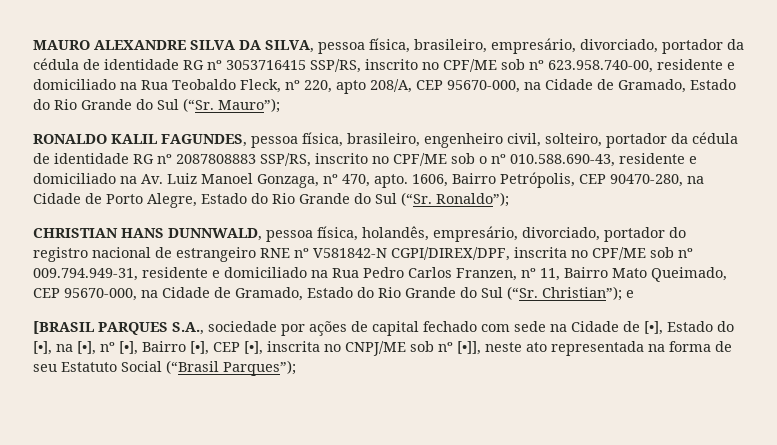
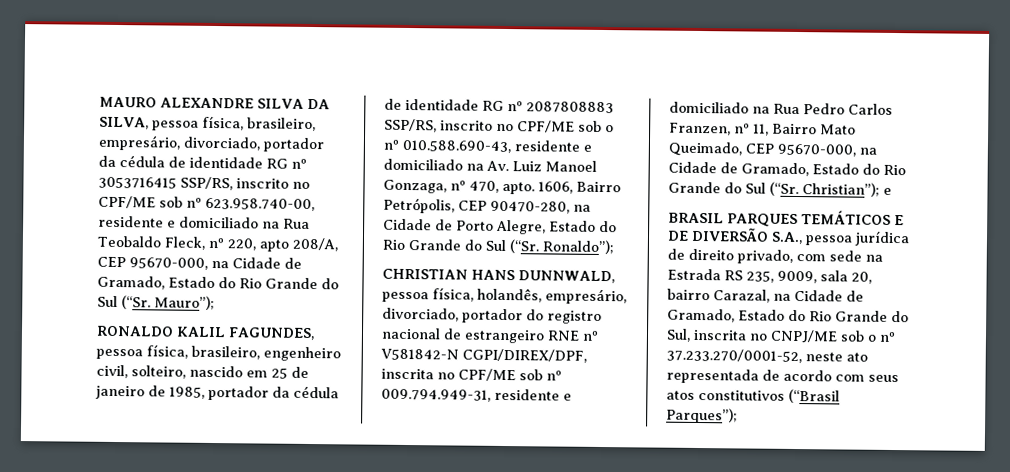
(602, 140) none -> [189,365,309,379] [95,385,205,400] nascido em 25 de janeiro de 1985,
[33,321,734,336] [33,341,732,356] [33,361,162,372] [BRASIL PARQUES S.A., sociedade por ações de capital fechado com sede na Cidade de [•], Estado do [•], na [•], nº [•], Bairro [•], CEP [•], inscrita no CNPJ/ME sob nº [•]], neste ato representada na forma de seu Estatuto Social -> [668,210,904,228] [667,227,910,247] [667,248,883,264] [667,268,872,284] [667,288,864,303] [667,308,909,323] [666,328,896,344] [666,348,868,364] [666,368,899,384] [666,389,785,401] BRASIL PARQUES TEMÁTICOS E DE DIVERSÃO S.A., pessoa jurídica de direito privado, com sede na Estrada RS 235, 9009, sala 20, bairro Carazal, na Cidade de Gramado, Estado do Rio Grande do Sul, inscrita no CNPJ/ME sob o nº 37.233.270/0001-52, neste ato representada de acordo com seus atos constitutivos

